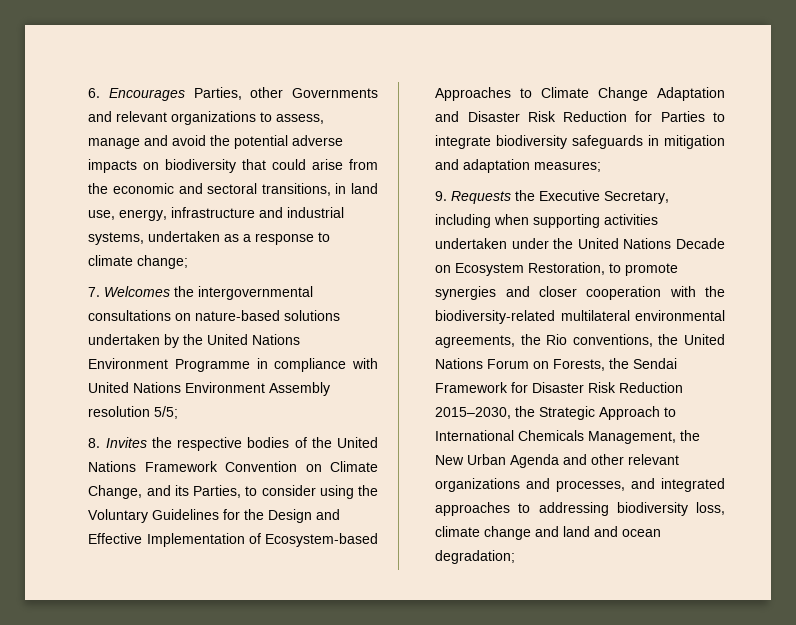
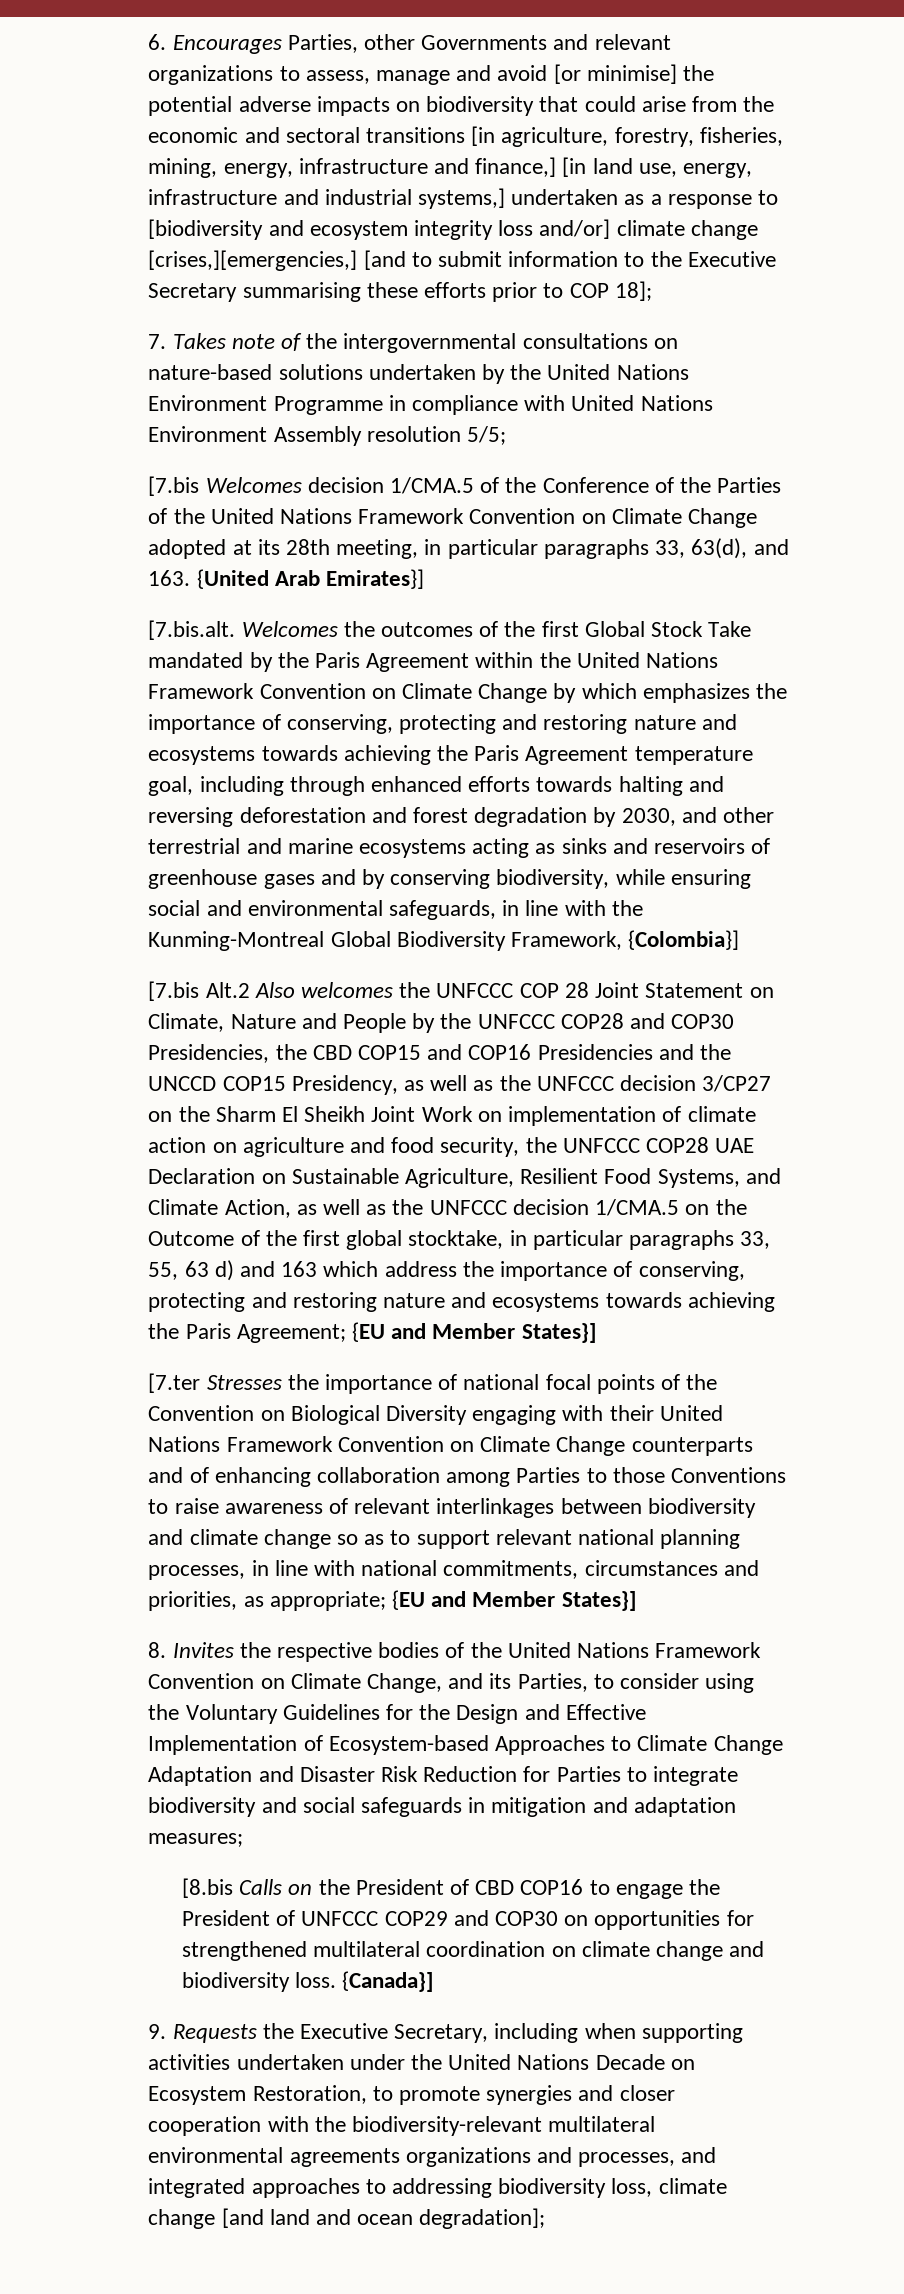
(207, 140) none -> [553,64,677,84] [or minimise]
[261,183,347,196] transitions, in -> [366,126,783,147] [148,157,587,178] transitions [in agriculture, forestry, fisheries, mining, energy, infrastructure and finance,] [in
[88,232,145,245] systems, -> [418,188,506,209] systems,]
[88,255,189,269] [88,286,171,297] climate change; // 7. Welcomes -> [148,219,758,240] [148,250,776,271] [148,281,652,302] [148,333,303,351] [biodiversity and ecosystem integrity loss and/or] climate change [crises,][emergencies,] [and to submit information to the Executive Secretary summarising these efforts prior to COP 18]; // 7. Takes note of
(179, 412) none -> [148,476,782,496] [148,508,758,528] [148,538,789,559] [148,569,425,589] [148,620,752,640] [148,652,719,672] [148,683,788,703] [148,714,737,734] [148,745,753,765] [148,776,724,796] [148,807,775,827] [148,838,771,858] [148,869,751,889] [148,900,643,920] [148,930,740,951] [148,981,774,1001] [148,1013,735,1033] [148,1044,732,1063] [148,1075,772,1095] [148,1106,756,1126] [148,1137,755,1157] [148,1168,781,1188] [148,1199,747,1218] [148,1230,771,1250] [148,1260,745,1281] [148,1292,775,1312] [148,1322,596,1343] [148,1373,718,1394] [148,1405,723,1425] [148,1436,753,1456] [148,1467,787,1487] [148,1498,756,1518] [148,1529,741,1549] [148,1560,759,1580] [148,1590,636,1611] // [7.bis Welcomes decision 1/CMA.5 of the Conference of the Parties of the United Nations Framework Convention on Climate Change adopted at its 28th meeting, in particular paragraphs 33, 63(d), and 163. {United Arab Emirates}] // [7.bis.alt. Welcomes the outcomes of the first Global Stock Take mandated by the Paris Agreement within the United Nations Framework Convention on Climate Change by which emphasizes the importance of conserving, protecting and restoring nature and ecosystems towards achieving the Paris Agreement temperature goal, including through enhanced efforts towards halting and reversing deforestation and forest degradation by 2030, and other terrestrial and marine ecosystems acting as sinks and reservoirs of greenhouse gases and by conserving biodiversity, while ensuring social and environmental safeguards, in line with the Kunming-Montreal Global Biodiversity Framework, {Colombia}] // [7.bis Alt.2 Also welcomes the UNFCCC COP 28 Joint Statement on Climate, Nature and People by the UNFCCC COP28 and COP30 Presidencies, the CBD COP15 and COP16 Presidencies and the UNCCD COP15 Presidency, as well as the UNFCCC decision 3/CP27 on the Sharm El Sheikh Joint Work on implementation of climate action on agriculture and food security, the UNFCCC COP28 UAE Declaration on Sustainable Agriculture, Resilient Food Systems, and Climate Action, as well as the UNFCCC decision 1/CMA.5 on the Outcome of the first global stocktake, in particular paragraphs 33, 55, 63 d) and 163 which address the importance of conserving, protecting and restoring nature and ecosystems towards achieving the Paris Agreement; {EU and Member States}] // [7.ter Stresses the importance of national focal points of the Convention on Biological Diversity engaging with their United Nations Framework Convention on Climate Change counterparts and of enhancing collaboration among Parties to those Conventions to raise awareness of relevant interlinkages between biodiversity and climate change so as to support relevant national planning processes, in line with national commitments, circumstances and priorities, as appropriate; {EU and Member States}]
(568, 142) none -> [261,1797,355,1813] and social
(602, 166) none -> [181,1878,720,1899] [181,1910,754,1930] [181,1941,765,1961] [181,1971,434,1992] // [8.bis Calls on the President of CBD COP16 to engage the President of UNFCCC COP29 and COP30 on opportunities for strengthened multilateral coordination on climate change and biodiversity loss. {Canada}]
[435,310,556,324] biodiversity-related -> [352,2116,543,2136] biodiversity-relevant
[435,334,725,348] [435,358,678,371] [435,382,684,393] [435,406,677,420] [435,430,701,444] [435,454,680,468] agreements, the Rio conventions, the United Nations Forum on Forests, the Sendai Framework for Disaster Risk Reduction 2015–2030, the Strategic Approach to International Chemicals Management, the New Urban Agenda and other relevant -> [289,2148,400,2167] agreements
[535,526,560,537] and -> [221,2208,264,2228] [and
[435,550,516,564] degradation; -> [419,2208,546,2229] degradation];

